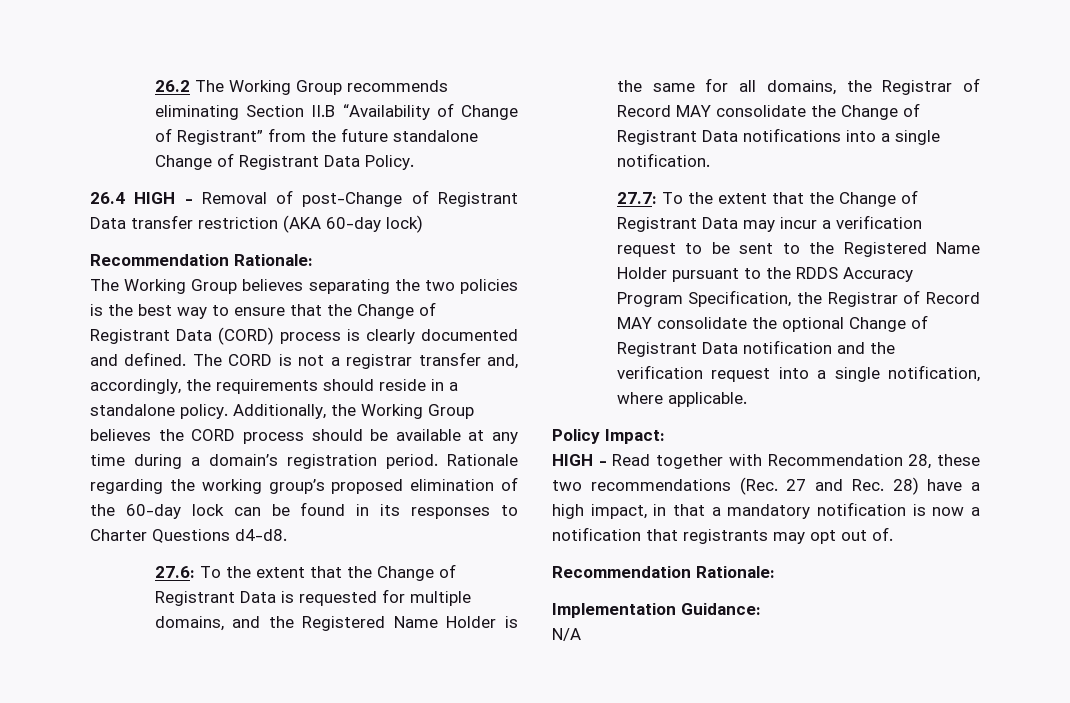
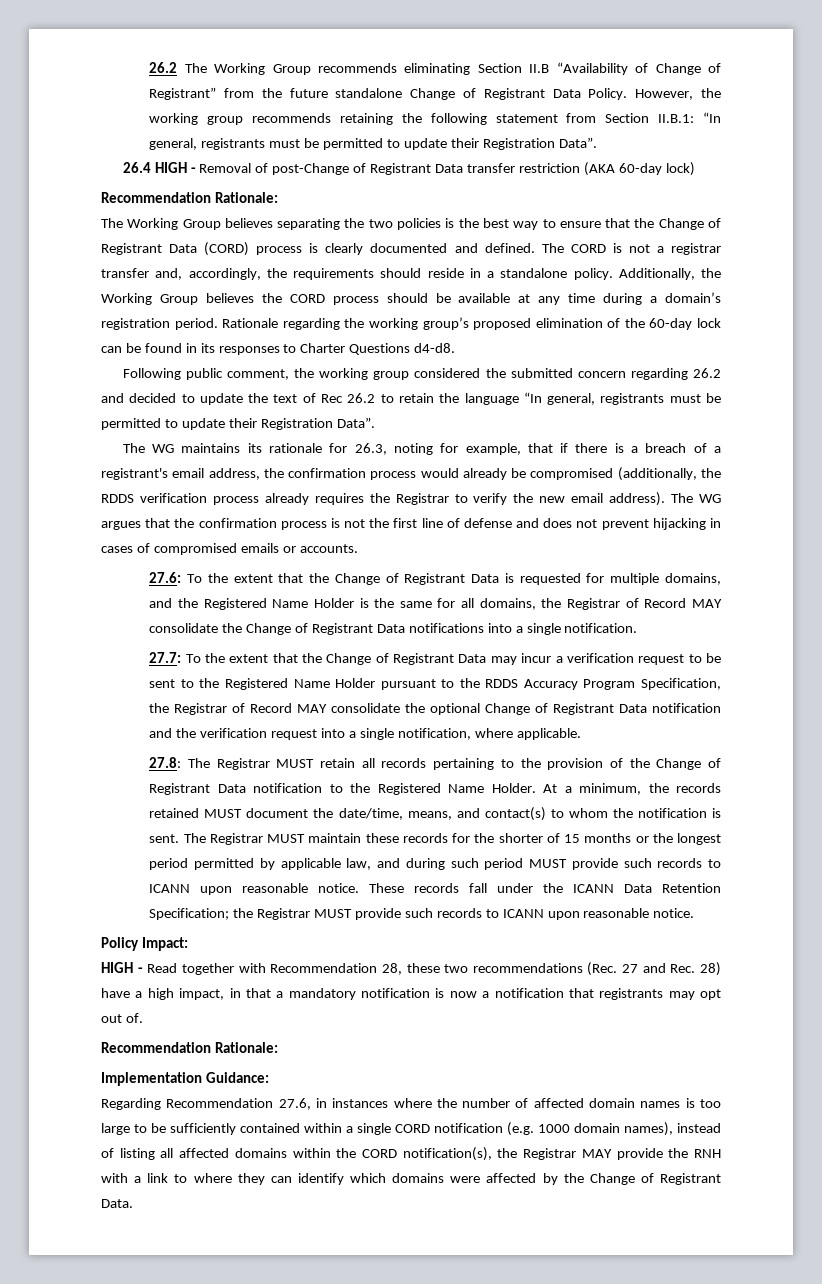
(414, 162) none -> [635,88,721,100] [149,112,722,125] [149,137,597,150] However, the working group recommends retaining the following statement from Section II.B.1: “In general, registrants must be permitted to update their Registration Data”.
(287, 535) none -> [122,368,721,380] [101,392,722,405] [101,417,375,430] [122,443,722,455] [101,467,721,481] [101,492,722,506] [101,518,721,530] [101,543,358,555] // Following public comment, the working group considered the submitted concern regarding 26.2 and decided to update the text of Rec 26.2 to retain the language “In general, registrants must be permitted to update their Registration Data”. // The WG maintains its rationale for 26.3, noting for example, that if there is a breach of a registrant's email address, the confirmation process would already be compromised (additionally, the RDDS verification process already requires the Registrar to verify the new email address). The WG argues that the confirmation process is not the first line of defense and does not prevent hijacking in cases of compromised emails or accounts.
(747, 399) none -> [149,757,722,770] [149,783,721,795] [149,807,721,821] [149,833,722,845] [149,858,721,870] [149,883,721,895] [149,908,695,920] // 27.8: The Registrar MUST retain all records pertaining to the provision of the Change of Registrant Data notification to the Registered Name Holder. At a minimum, the records retained MUST document the date/time, means, and contact(s) to whom the notification is sent. The Registrar MUST maintain these records for the shorter of 15 months or the longest period permitted by applicable law, and during such period MUST provide such records to ICANN upon reasonable notice. These records fall under the ICANN Data Retention Specification; the Registrar MUST provide such records to ICANN upon reasonable notice.
[552,628,581,641] N/A -> [101,1098,721,1110] [101,1122,721,1136] [101,1147,721,1161] [101,1173,721,1185] [101,1199,133,1208] Regarding Recommendation 27.6, in instances where the number of affected domain names is too large to be sufficiently contained within a single CORD notification (e.g. 1000 domain names), instead of listing all affected domains within the CORD notification(s), the Registrar MAY provide the RNH with a link to where they can identify which domains were affected by the Change of Registrant Data.

